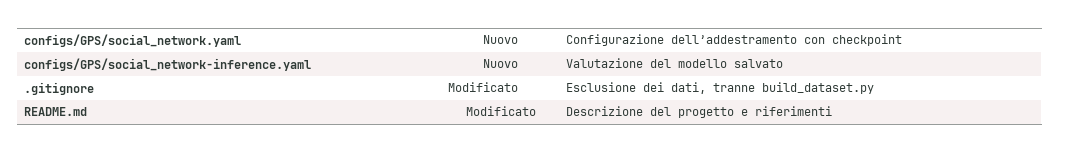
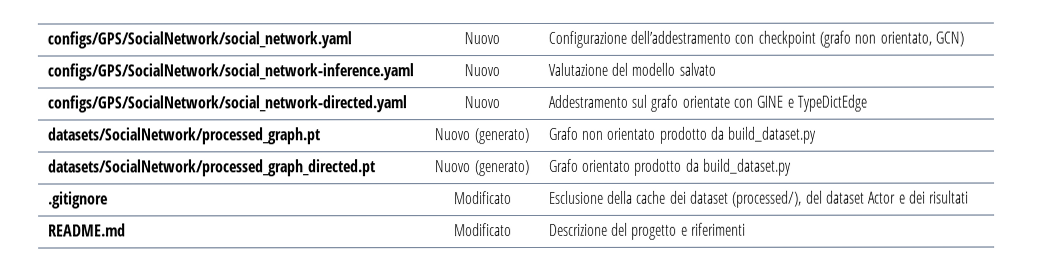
[23,34,241,47] configs/GPS/social_network.yaml -> [46,31,352,49] configs/GPS/SocialNetwork/social_network.yaml
[23,58,311,71] // configs/GPS/social_network-inference.yaml -> [819,30,964,48] [46,63,414,81] (grafo non orientato, GCN) // configs/GPS/SocialNetwork/social_network-inference.yaml
[23,82,94,95] [447,82,518,92] [565,82,874,94] .gitignore | Modificato | Esclusione dei dati, tranne build_dataset.py -> [46,95,407,113] [463,96,500,109] [547,94,867,112] [46,127,321,145] [434,128,530,145] [547,126,818,144] [47,159,376,177] [435,160,530,177] [548,158,793,176] [47,191,108,209] [453,191,512,205] [548,190,970,208] configs/GPS/SocialNetwork/social_network-directed.yaml | Nuovo | Addestramento sul grafo orientate con GINE e TypeDictEdge // datasets/SocialNetwork/processed_graph.pt | Nuovo (generato) | Grafo non orientato prodotto da build_dataset.py // datasets/SocialNetwork/processed_graph_directed.pt | Nuovo (generato) | Grafo orientato prodotto da build_dataset.py // .gitignore | Modificato | Esclusione della cache dei dataset (processed/), del dataset Actor e dei risultati

